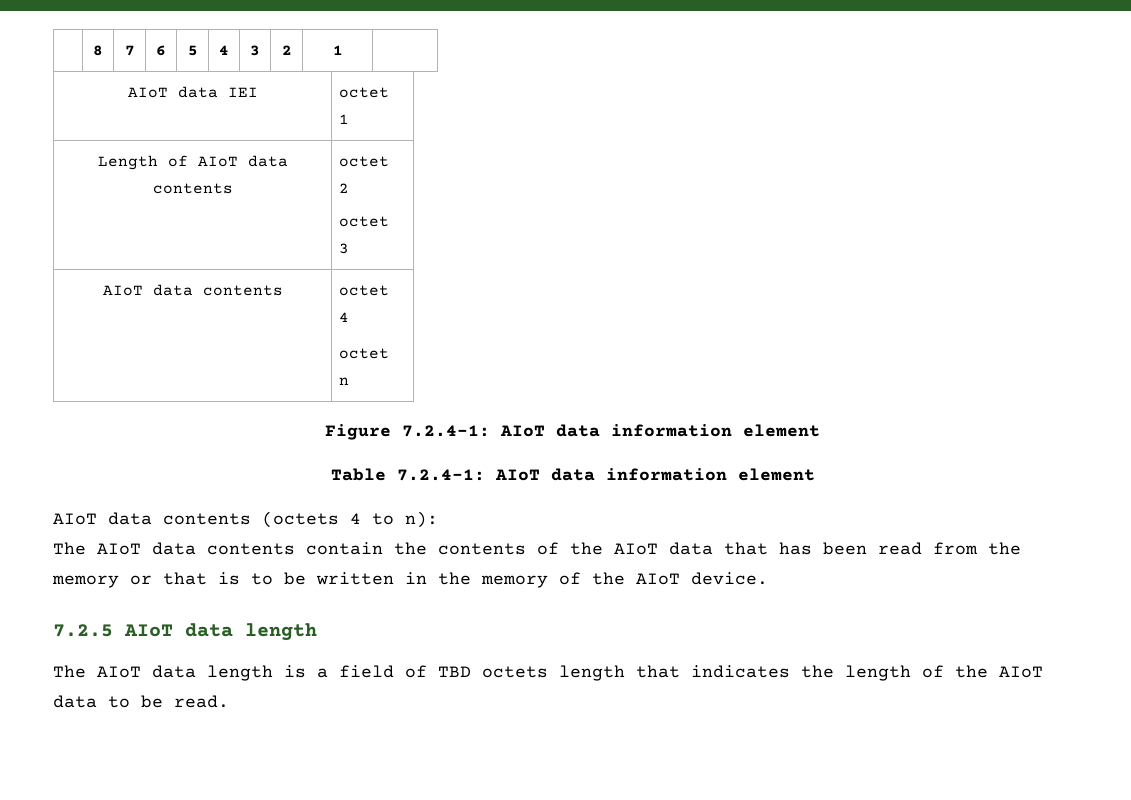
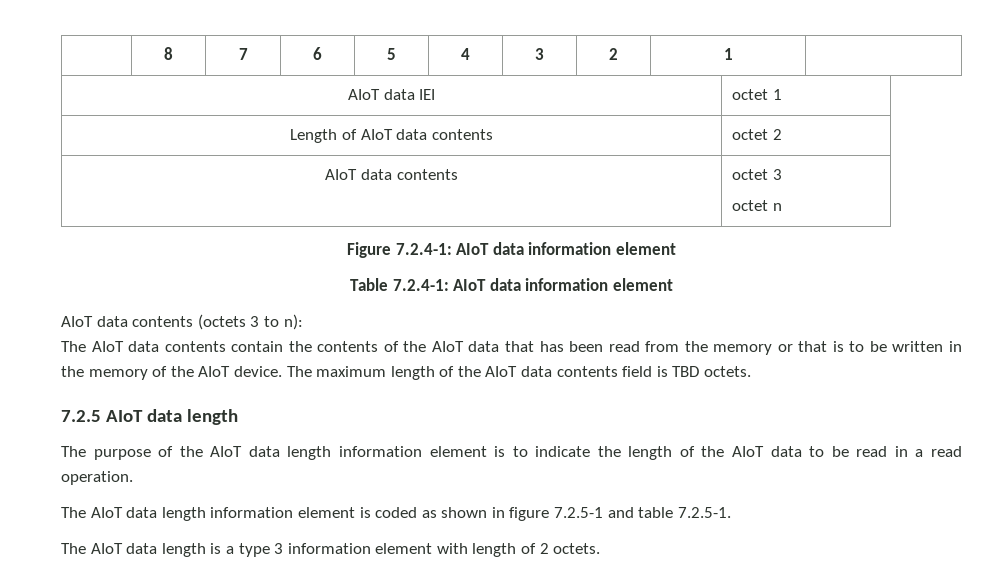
[338,216,389,227] [338,243,349,254] [102,284,283,296] [338,285,389,296] [338,312,349,322] // octet 3 // AIoT data contents | octet 4 -> [325,169,458,180] [732,169,783,180] // AIoT data contents | octet 3
[350,513,361,524] 4 -> [250,316,260,327] 3
(768, 578) none -> [286,366,752,380] The maximum length of the AIoT data contents field is TBD octets.
[97,665,790,681] AIoT data length is a field of TBD octets length that indicates -> [93,446,591,460] purpose of the AIoT data length information element is to indicate
[174,695,229,708] read. -> [856,446,963,457] [61,471,133,485] [61,507,731,521] [61,543,601,557] read in a read operation. // The AIoT data length information element is coded as shown in figure 7.2.5-1 and table 7.2.5-1. // The AIoT data length is a type 3 information element with length of 2 octets.

